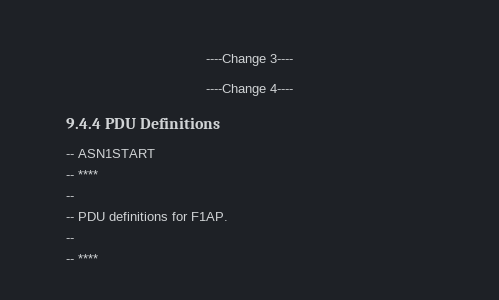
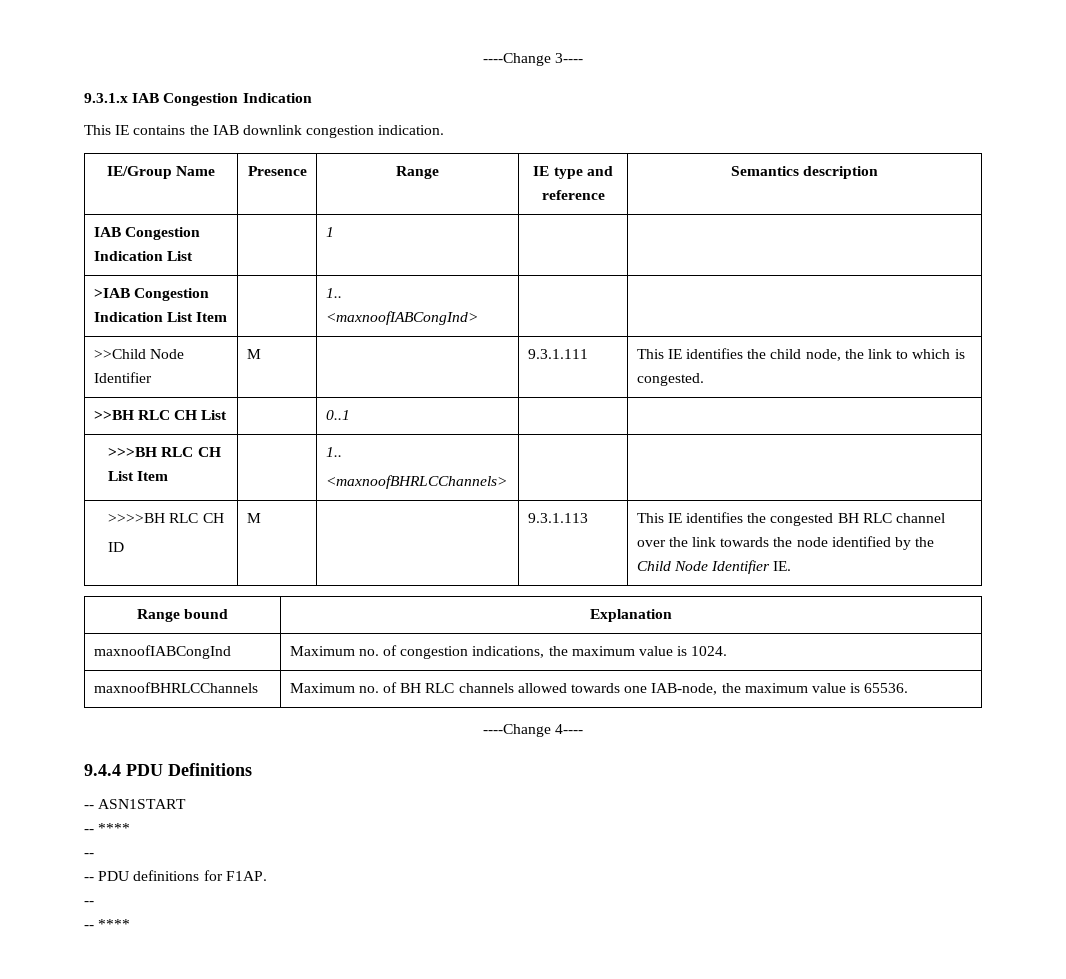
(293, 58) none -> [84,93,312,106] [84,125,445,138] [106,166,216,179] [247,166,307,176] [396,166,439,179] [533,166,613,179] [541,190,605,200] [730,166,879,179] [93,227,200,240] [93,251,193,261] [325,227,334,237] [93,288,209,301] [93,312,228,322] [325,288,342,298] [325,311,478,325] [93,349,184,359] [93,372,152,383] [246,349,261,359] [527,349,588,359] [636,348,965,361] [636,373,704,386] [93,410,228,420] [325,410,350,420] [108,447,221,457] [108,471,169,481] [325,447,342,457] [325,475,507,489] [108,513,224,523] [108,542,125,552] [246,513,261,523] [527,513,588,523] [636,512,945,526] [636,536,935,550] [636,560,792,574] [136,609,229,622] [590,609,672,622] [93,645,231,659] [289,645,728,659] [93,682,258,693] [289,682,909,695] // 9.3.1.x IAB Congestion Indication // This IE contains the IAB downlink congestion indication. // IE/Group Name | Presence | Range | IE type and reference | Semantics description // IAB Congestion Indication List | | 1 | | // >IAB Congestion Indication List Item | | 1.. // <maxnoofIABCongInd> | | // >>Child Node Identifier | M | | 9.3.1.111 | This IE identifies the child node, the link to which is congested. // >>BH RLC CH List | | 0..1 | | // >>>BH RLC CH List Item | | 1.. // <maxnoofBHRLCChannels> | | // >>>>BH RLC CH // ID | M | | 9.3.1.113 | This IE identifies the congested BH RLC channel over the link towards the node identified by the Child Node Identifier IE. // Range bound | Explanation // maxnoofIABCongInd | Maximum no. of congestion indications, the maximum value is 1024. // maxnoofBHRLCChannels | Maximum no. of BH RLC channels allowed towards one IAB-node, the maximum value is 65536.

